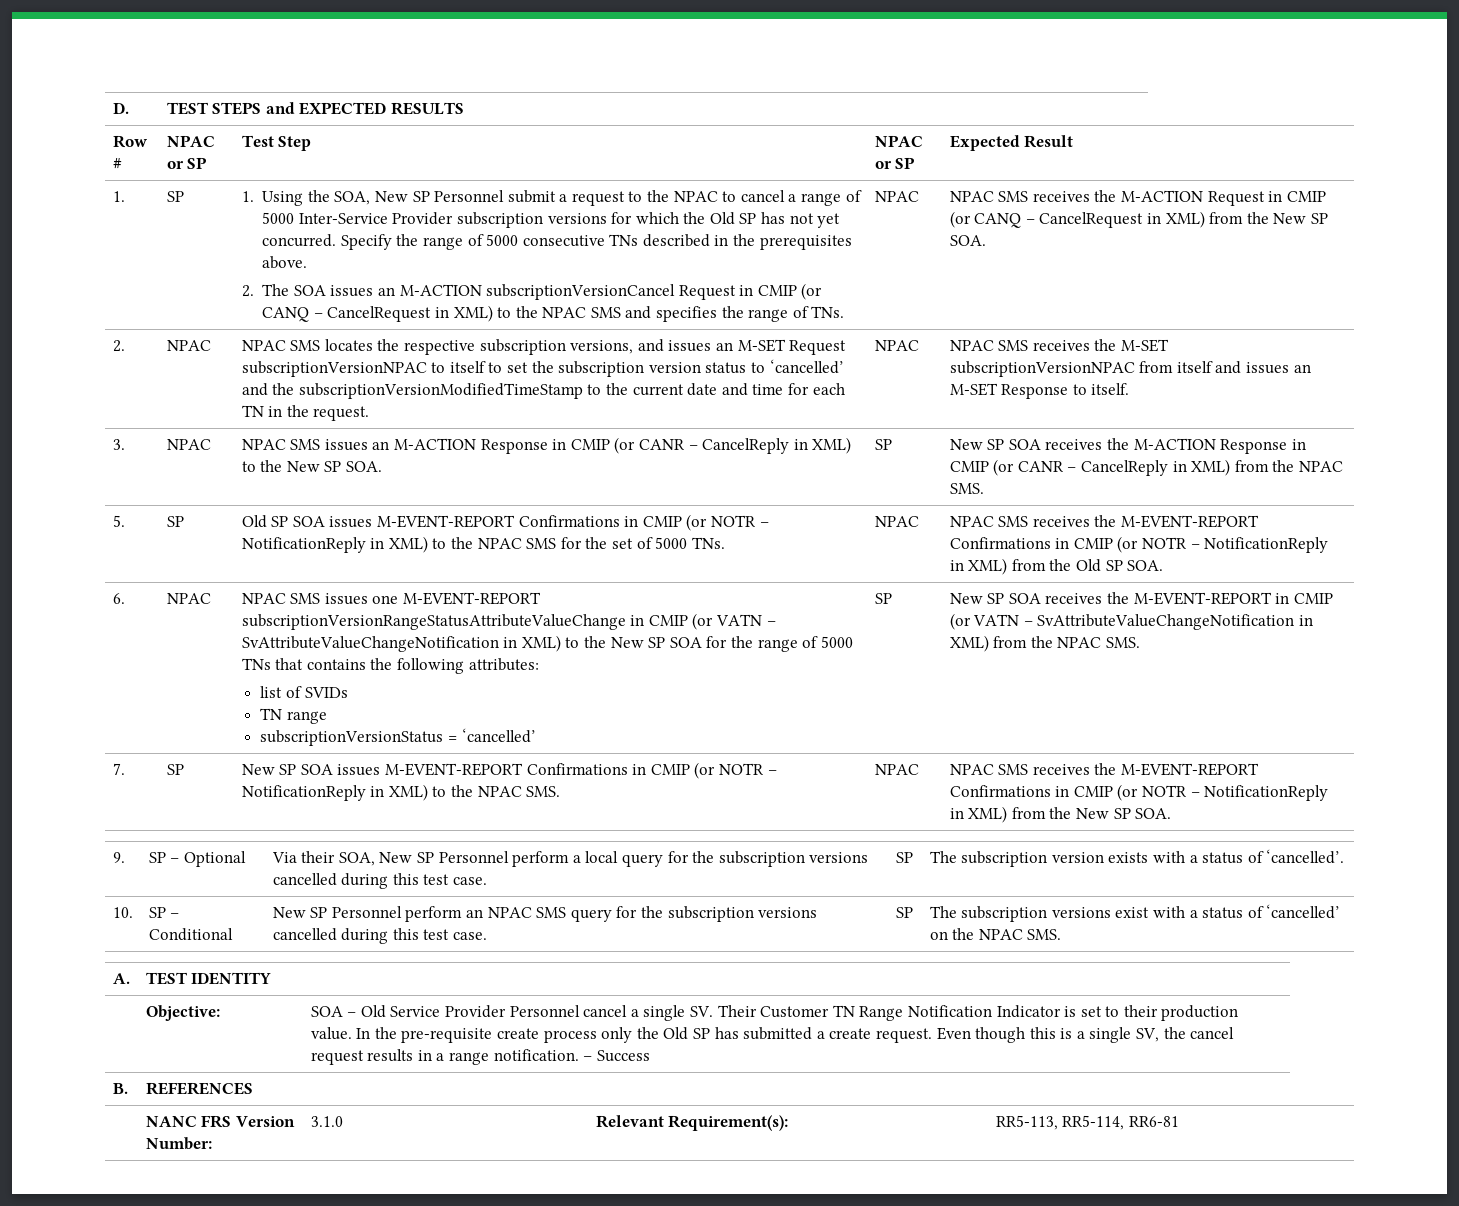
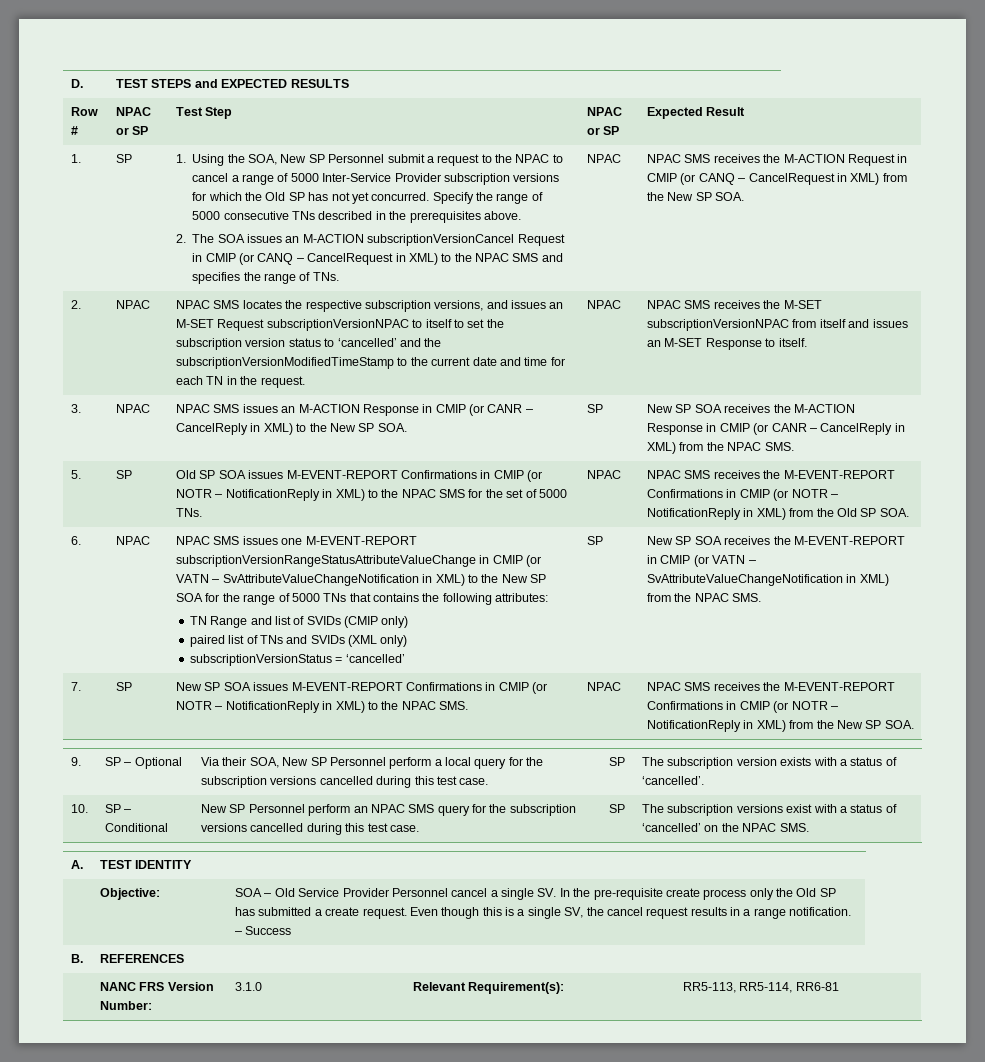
(539, 664) none -> [189,616,272,628] TN Range and
[260,708,327,724] // TN range -> [344,616,409,628] [189,635,408,647] (CMIP only) // paired list of TNs and SVIDs (XML only)
[717,1005,1239,1021] [310,1027,352,1040] Their Customer TN Range Notification Indicator is set to their production value. -> (557, 892) none

